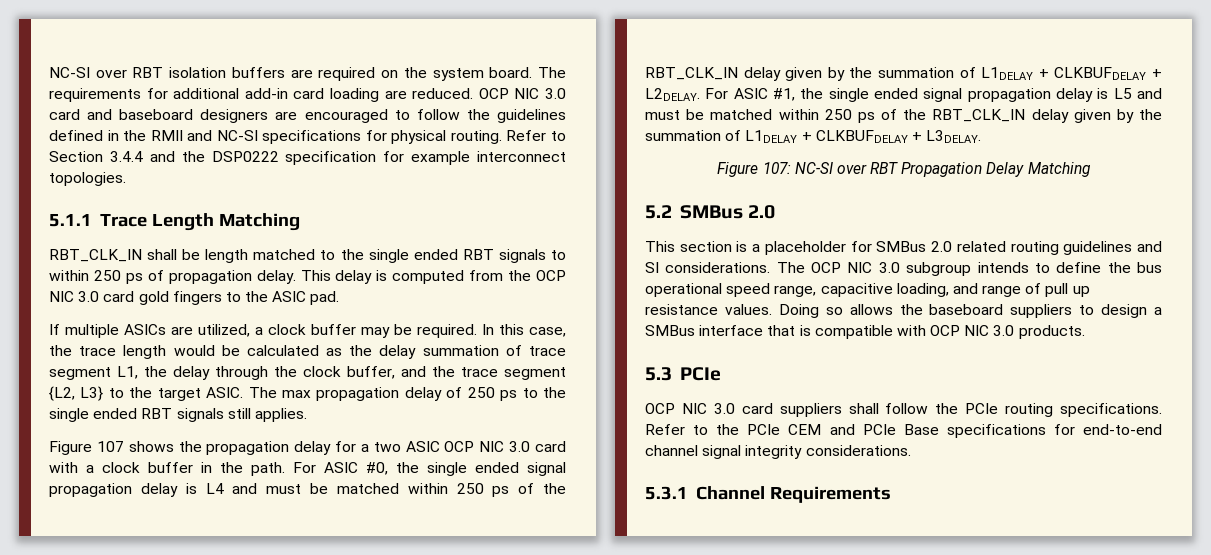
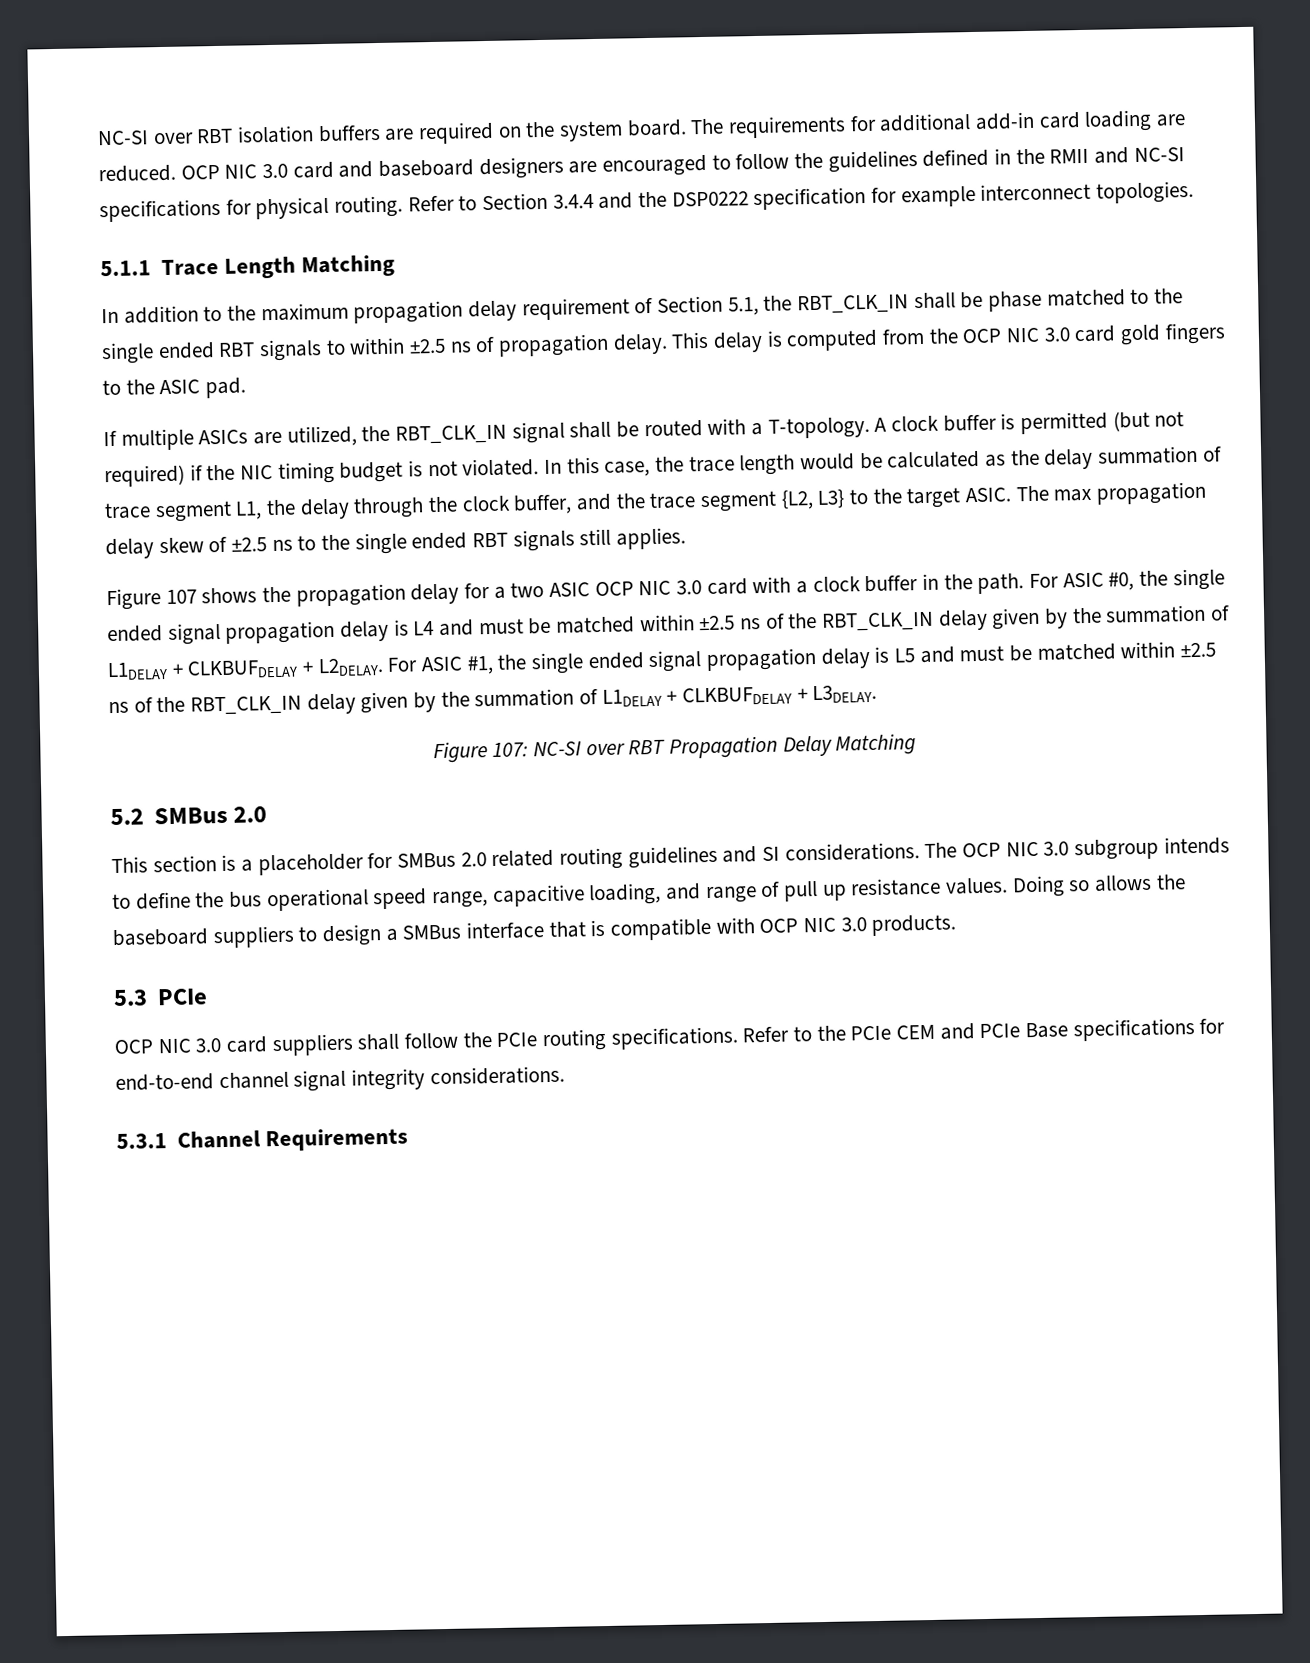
(300, 222) none -> [101,295,793,324] In addition to the maximum propagation delay requirement of Section 5.1, the
[205,249,249,263] length -> [988,290,1043,312] phase
[93,270,143,284] 250 ps -> [409,338,472,354] ±2.5 ns
[255,324,477,338] a clock buffer may be required. -> [361,410,1185,444] [104,458,540,488] the RBT_CLK_IN signal shall be routed with a T-topology. A clock buffer is permitted (but not required) if the NIC timing budget is not violated.
[446,387,518,401] of 250 ps -> [158,536,293,554] skew of ±2.5 ns
[456,483,510,497] 250 ps -> [699,615,762,631] ±2.5 ns
[824,109,875,123] 250 ps -> [1180,642,1217,658] [108,701,129,714] ±2.5 ns

